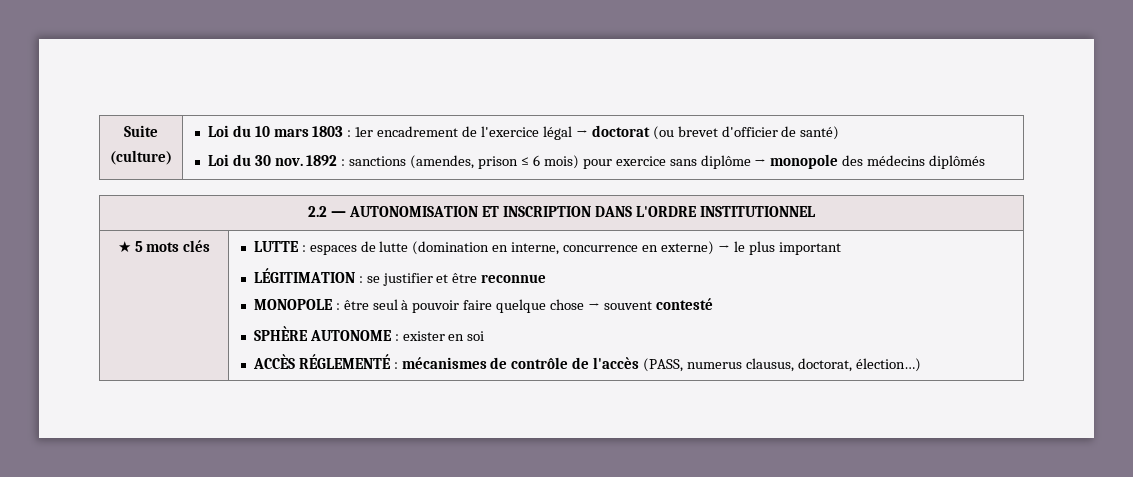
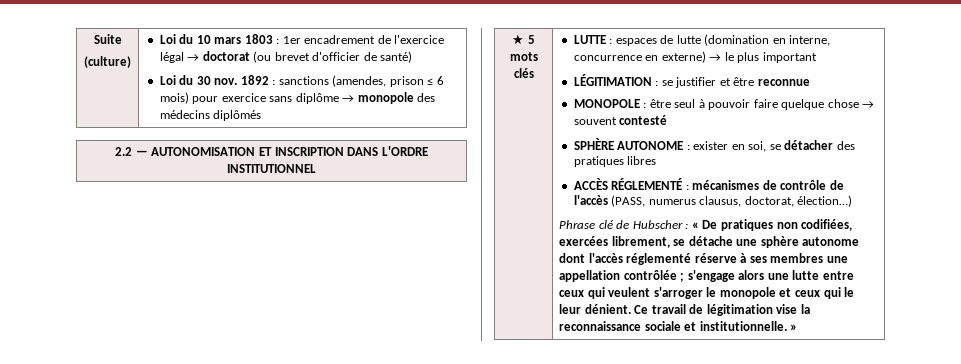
[467,331,485,341] soi -> [748,140,855,152] [573,156,657,167] soi, se détacher des pratiques libres
(921, 365) none -> [559,219,853,231] [559,236,860,248] [559,253,848,265] [559,270,854,282] [559,287,855,299] [559,304,810,316] [559,321,798,331] // Phrase clé de Hubscher : « De pratiques non codifiées, exercées librement, se détache une sphère autonome dont l'accès réglementé réserve à ses membres une appellation contrôlée ; s'engage alors une lutte entre ceux qui veulent s'arroger le monopole et ceux qui le leur dénient. Ce travail de légitimation vise la reconnaissance sociale et institutionnelle. »

